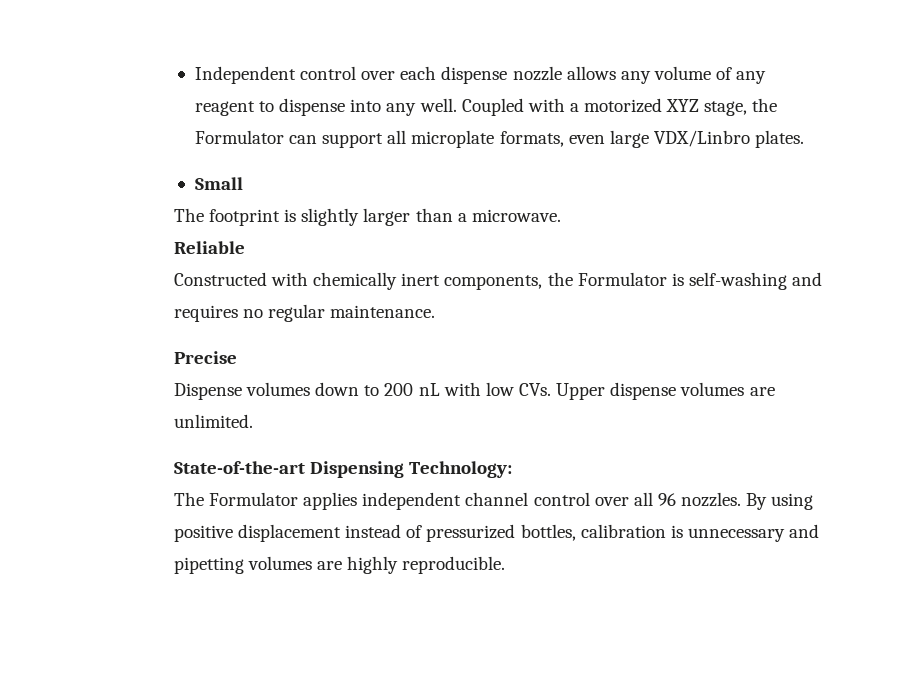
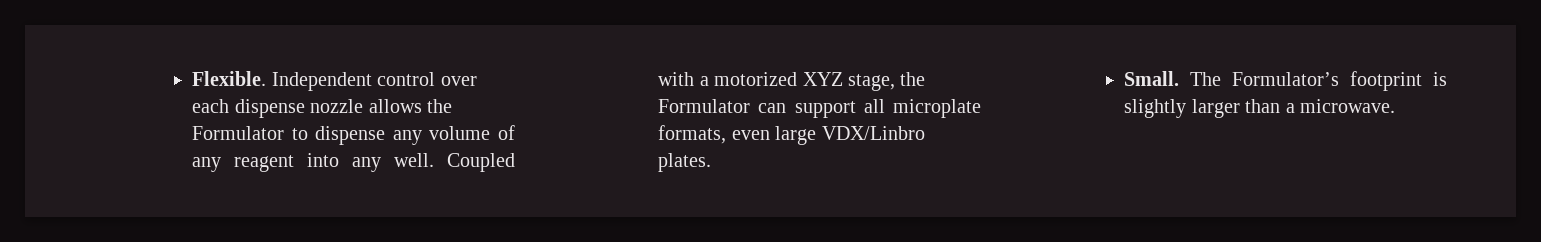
(194, 75) none -> [192,71,267,86] Flexible.
(616, 73) none -> [426,99,452,113] [192,126,386,145] the Formulator to dispense
[258,98,346,116] to dispense -> (295, 163) none
[194,177,243,190] [173,208,204,222] Small // The -> [1124,71,1340,86] Small. The Formulator’s
[173,241,245,254] [173,272,823,290] [173,304,436,322] [173,351,237,364] [173,382,775,400] [173,414,253,428] [173,461,513,478] [173,492,814,510] [173,524,820,542] [173,556,506,574] // Reliable // Constructed with chemically inert components, the Formulator is self-washing and requires no regular maintenance. // Precise // Dispense volumes down to 200 nL with low CVs. Upper dispense volumes are unlimited. // State-of-the-art Dispensing Technology: // The Formulator applies independent channel control over all 96 nozzles. By using positive displacement instead of pressurized bottles, calibration is unnecessary and pipetting volumes are highly reproducible. -> (1395, 106) none

